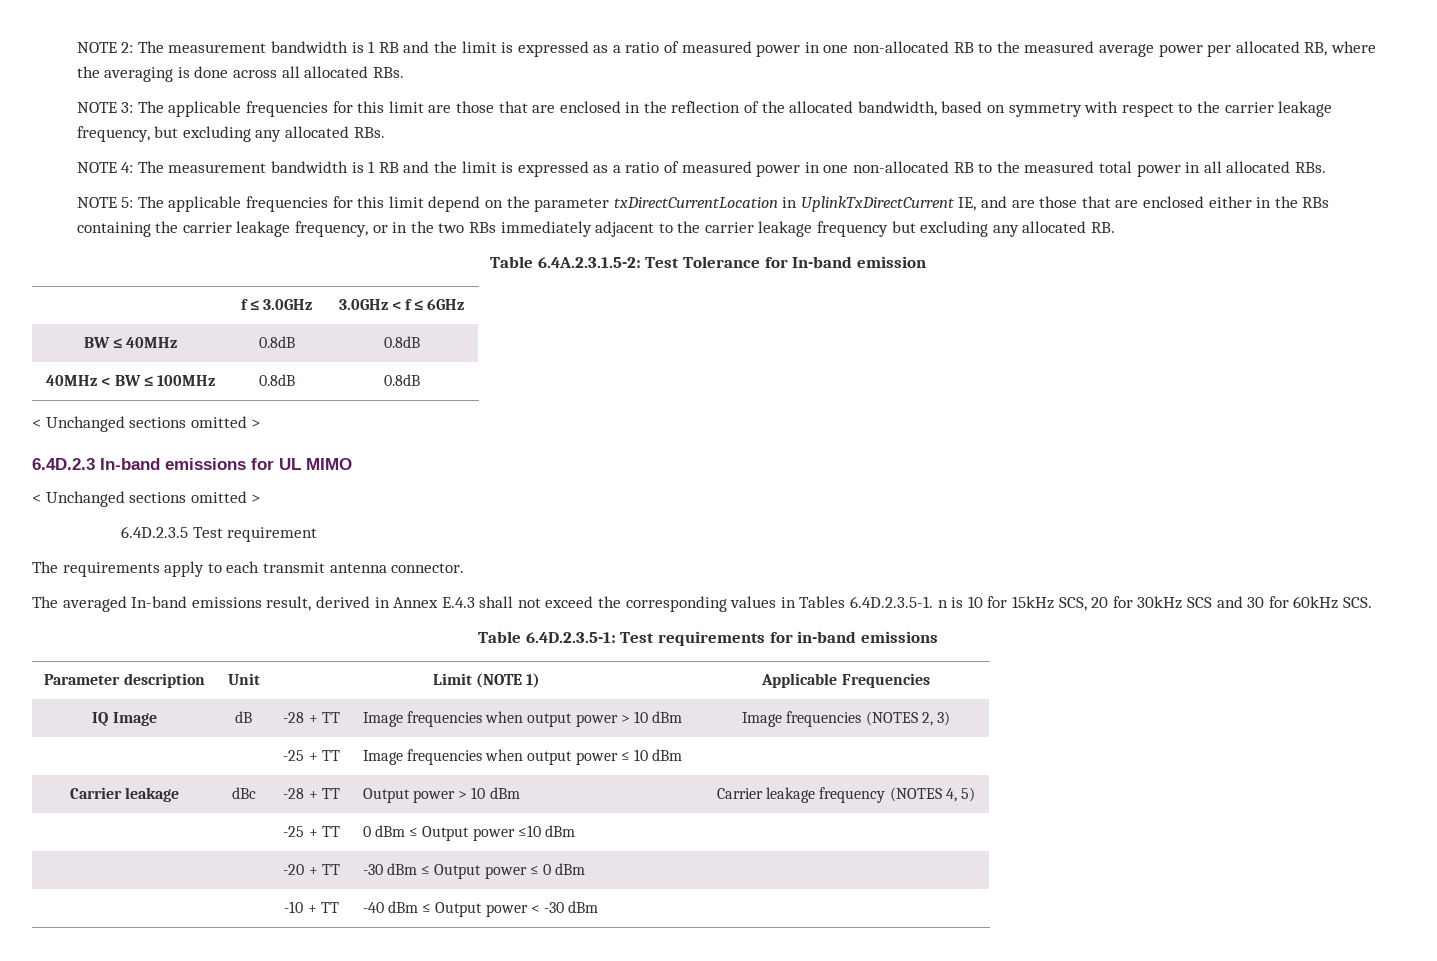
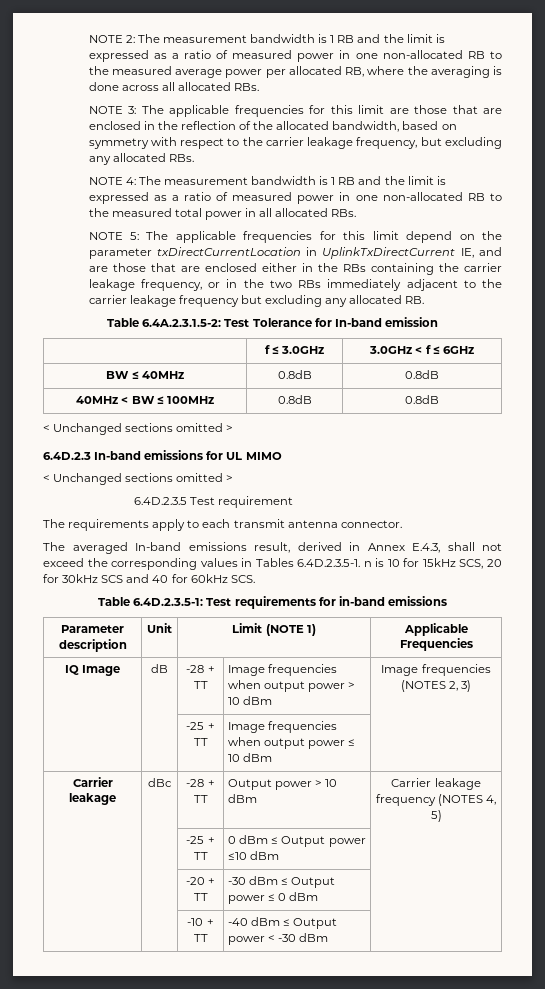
[441,597,475,608] E.4.3 -> [412,543,440,553] E.4.3,
[1247,597,1265,608] 30 -> [152,575,169,583] 40

